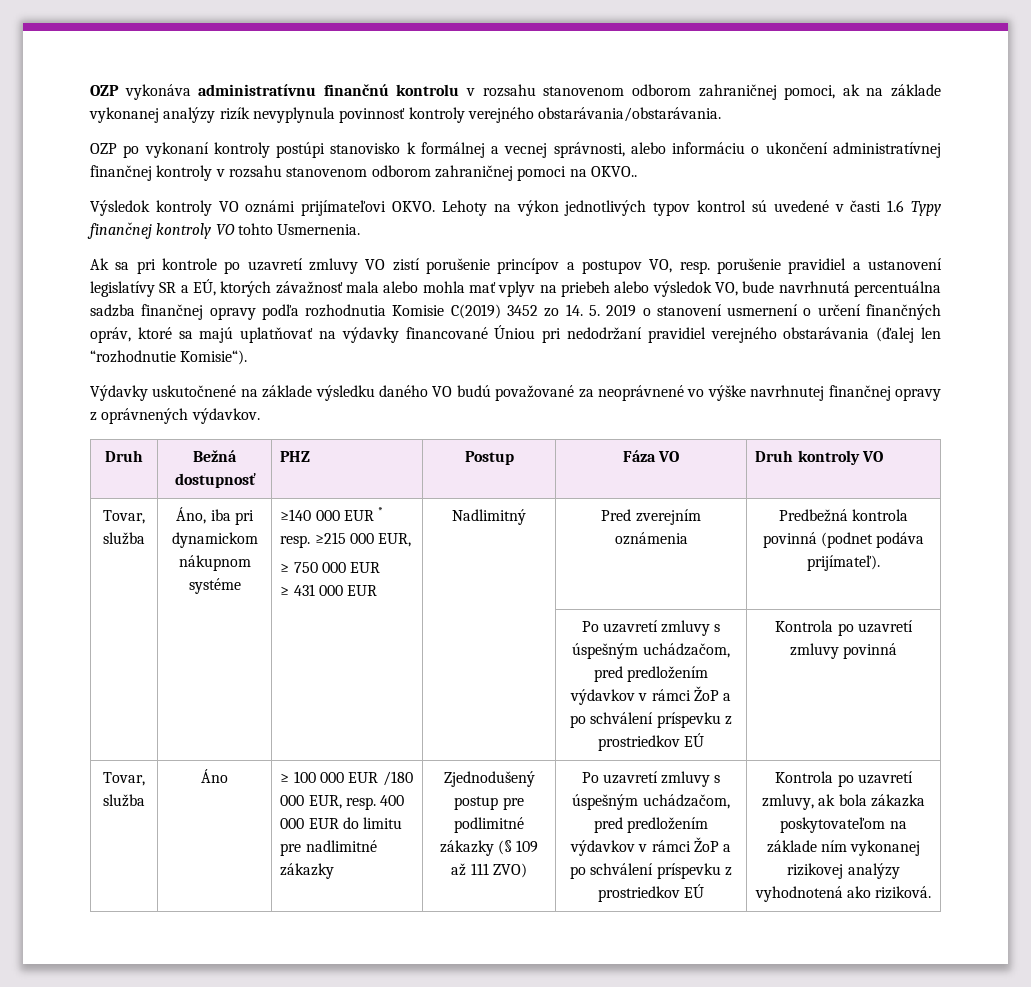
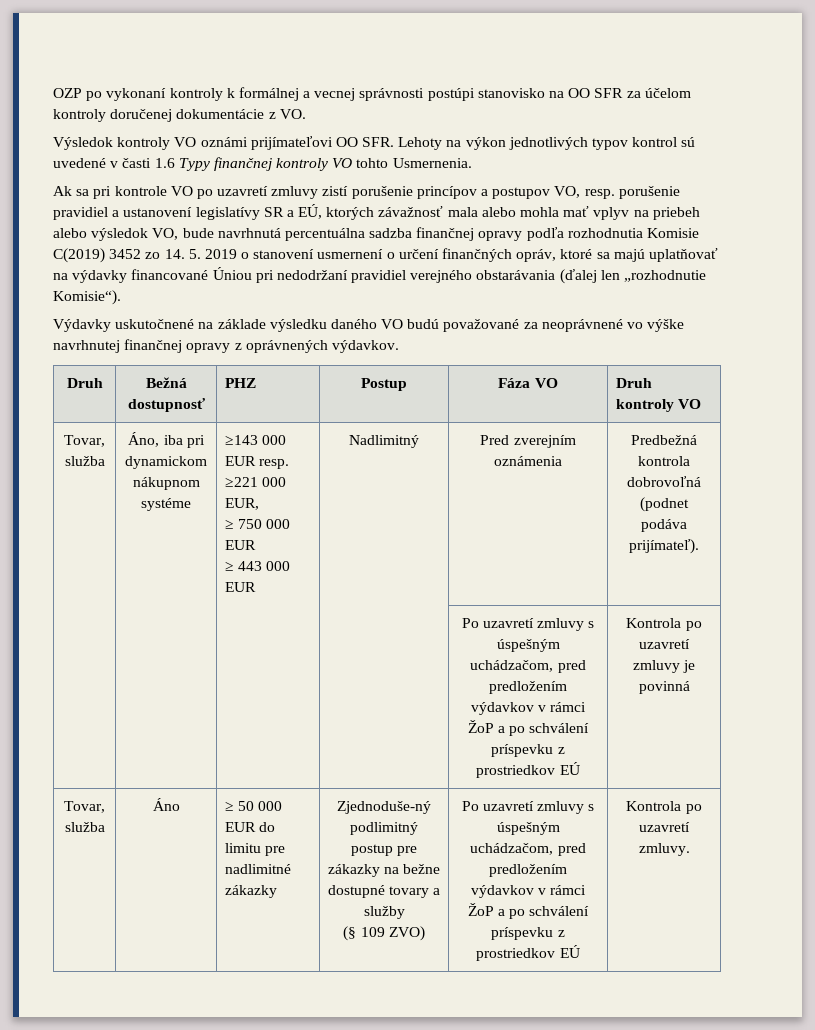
[90,84,942,100] [89,107,722,123] [90,143,117,154] OZP vykonáva administratívnu finančnú kontrolu v rozsahu stanovenom odborom zahraničnej pomoci, ak na základe vykonanej analýzy rizík nevyplynula povinnosť kontroly verejného obstarávania/obstarávania. // OZP -> [53,88,82,98] OZP
[276,142,401,158] postúpi stanovisko -> (223, 94) none
[553,142,941,158] [90,165,637,181] správnosti, alebo informáciu o ukončení administratívnej finančnej kontroly v rozsahu stanovenom odborom zahraničnej pomoci na OKVO.. -> [359,88,691,101] [53,109,306,122] správnosti postúpi stanovisko na OO SFR za účelom kontroly doručenej dokumentácie z VO.
[392,201,436,212] OKVO. -> [335,137,395,147] OO SFR.
[224,258,386,274] po uzavretí zmluvy VO -> [170,186,319,199] VO po uzavretí zmluvy
[90,350,176,363] “rozhodnutie -> [624,270,707,282] „rozhodnutie
[280,507,384,521] [280,532,346,548] ≥140 000 EUR * resp. ≥215 -> [224,435,286,445] [224,456,289,469] [224,477,258,487] ≥143 000 EUR resp. ≥221
[293,584,315,596] 431 -> [237,561,262,571] 443
[762,532,817,548] povinná -> [627,476,701,487] dobrovoľná
(839, 651) none -> [683,660,696,673] je
[293,771,413,786] [280,795,405,810] 100 000 EUR /180 000 EUR, resp. 400 -> [237,801,254,811] 50
[443,771,535,787] [454,796,524,810] [454,817,524,833] [439,840,539,856] [451,863,489,876] Zjednodušený postup pre podlimitné zákazky (§ 109 až 111 -> [337,801,431,814] [350,822,418,835] [350,844,418,856] [327,864,441,877] [327,885,441,898] [363,906,405,919] [343,926,385,941] Zjednoduše-ný podlimitný postup pre zákazky na bežne dostupné tovary a služby // (§ 109
[762,794,925,810] [780,817,907,833] [766,840,921,856] [787,863,900,879] [754,886,932,902] zmluvy, ak bola zákazka poskytovateľom na základe ním vykonanej rizikovej analýzy vyhodnotená ako riziková. -> [638,843,690,856] zmluvy.

